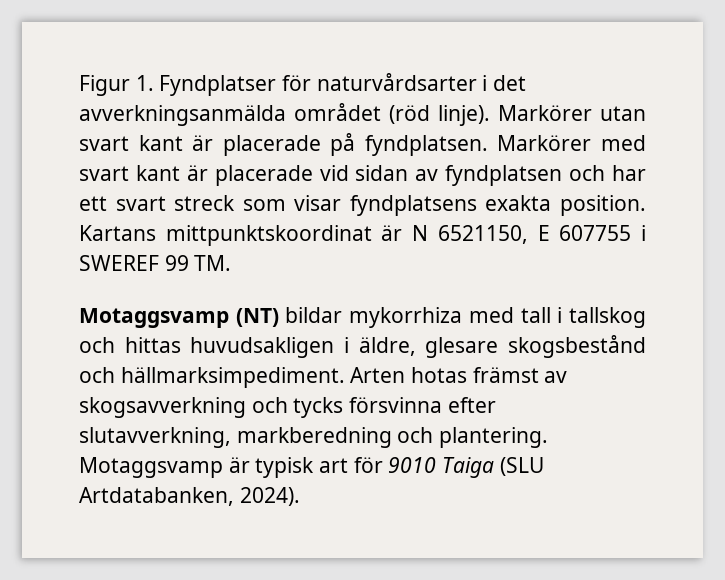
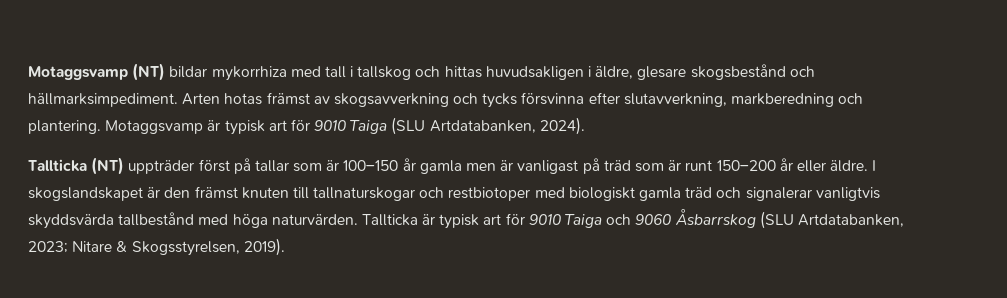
[79,73,527,96] [79,103,646,126] [79,133,646,156] [79,165,647,186] [79,195,646,216] [79,225,646,246] [79,255,232,271] Figur 1. Fyndplatser för naturvårdsarter i det avverkningsanmälda området (röd linje). Markörer utan svart kant är placerade på fyndplatsen. Markörer med svart kant är placerade vid sidan av fyndplatsen och har ett svart streck som visar fyndplatsens exakta position. Kartans mittpunktskoordinat är N 6521150, E 607755 i SWEREF 99 TM. // -> (28, 73) none
(300, 496) none -> [28,157,877,175] [28,186,880,201] [28,209,904,229] [28,238,285,256] // Tallticka (NT) uppträder först på tallar som är 100–150 år gamla men är vanligast på träd som är runt 150–200 år eller äldre. I skogslandskapet är den främst knuten till tallnaturskogar och restbiotoper med biologiskt gamla träd och signalerar vanligtvis skyddsvärda tallbestånd med höga naturvärden. Tallticka är typisk art för 9010 Taiga och 9060 Åsbarrskog (SLU Artdatabanken, 2023; Nitare & Skogsstyrelsen, 2019).

